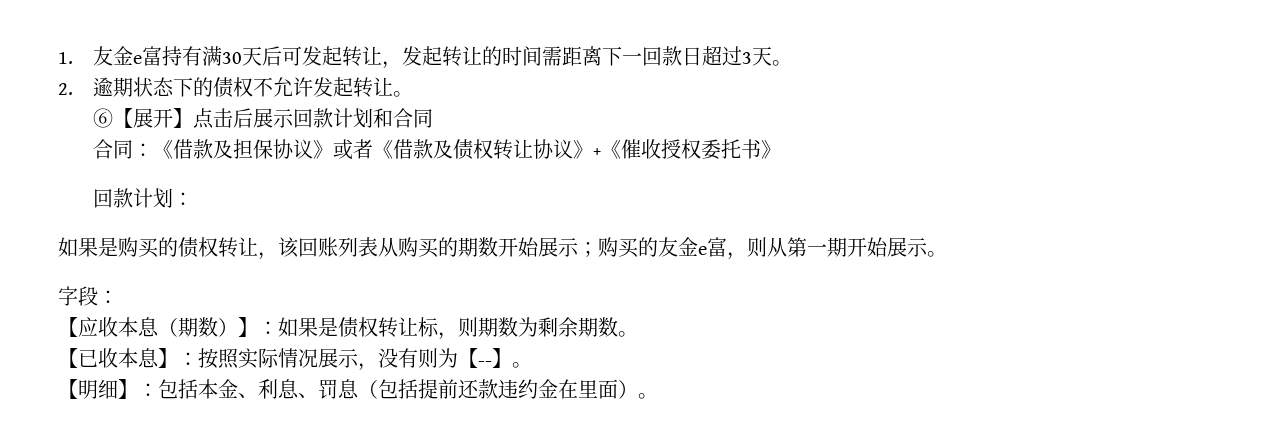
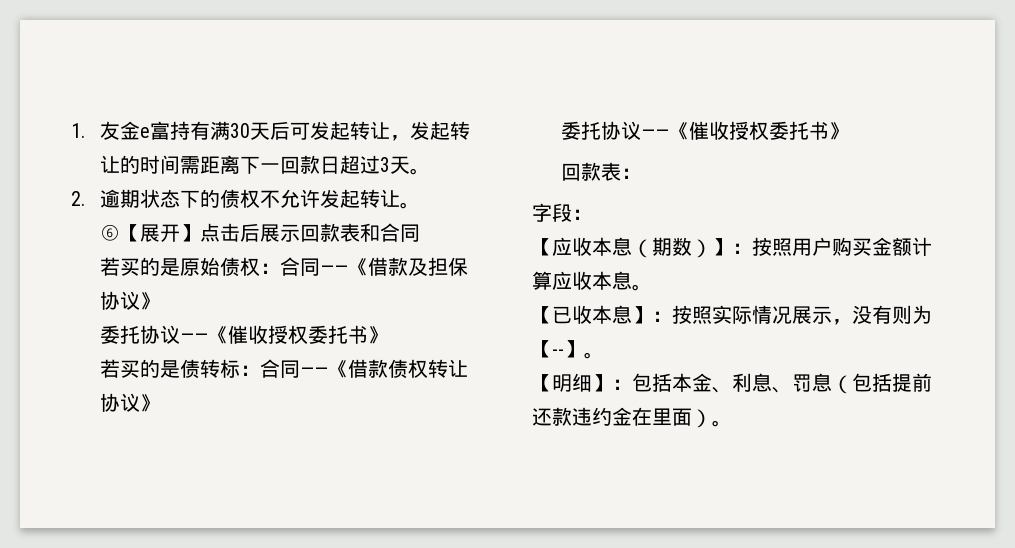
[333,108,374,128] 计划 -> [340,223,361,242] 表
[93,139,154,159] 合同： -> [100,257,349,277] 若买的是原始债权：合同——
[333,139,454,160] 或者《借款及 -> [100,325,389,344] [100,359,389,379] // 委托协议——《催收授权委托书》 // 若买的是债转标：合同——《借款
[593,148,602,157] + -> [561,121,670,140] // 委托协议——
[133,188,194,208] [58,237,947,260] 计划： // 如果是购买的债权转让，该回账列表从购买的期数开始展示；购买的友金e富，则从第一期开始展示。 -> [601,162,642,181] 表：
[278,317,618,340] 如果是债权转让标，则期数为剩余期数 -> [752,237,932,256] [532,271,632,290] 按照用户购买金额计算应收本息

